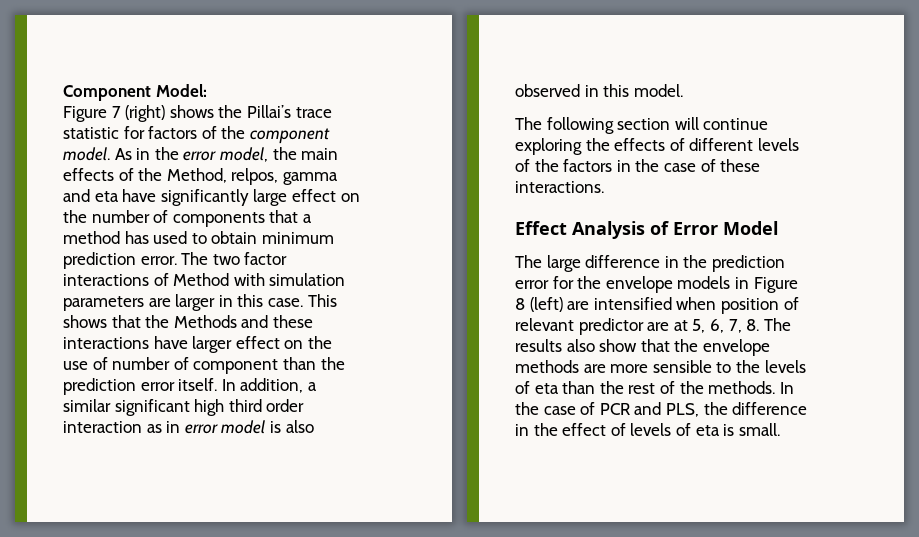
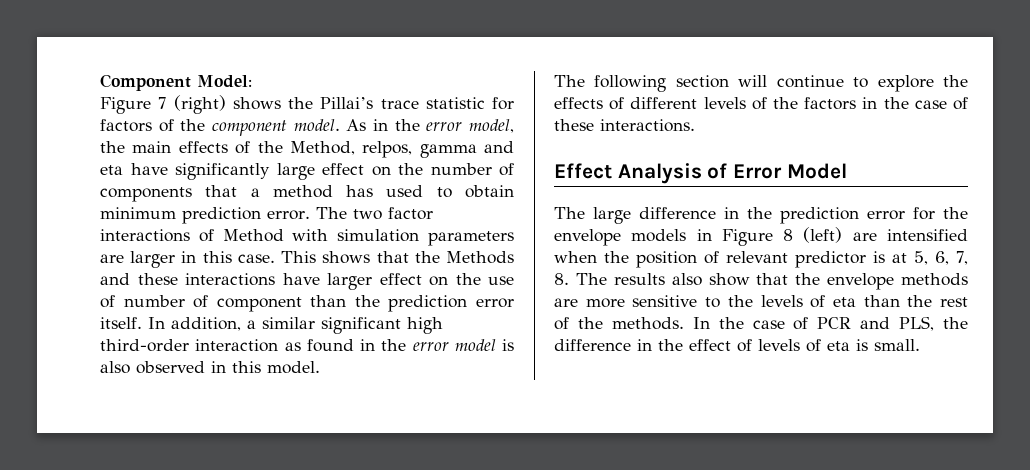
[228,399,305,412] [63,421,181,433] third order interaction as in -> [100,339,407,352] third-order interaction as found in the
[515,138,582,155] exploring -> [853,75,934,92] to explore
(717, 303) none -> [604,251,629,263] the
[647,322,670,331] are -> [873,251,885,263] is
[652,360,712,373] sensible -> [632,295,698,307] sensitive

